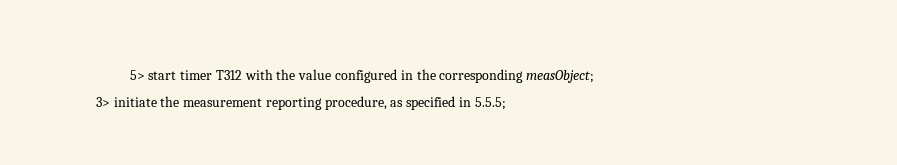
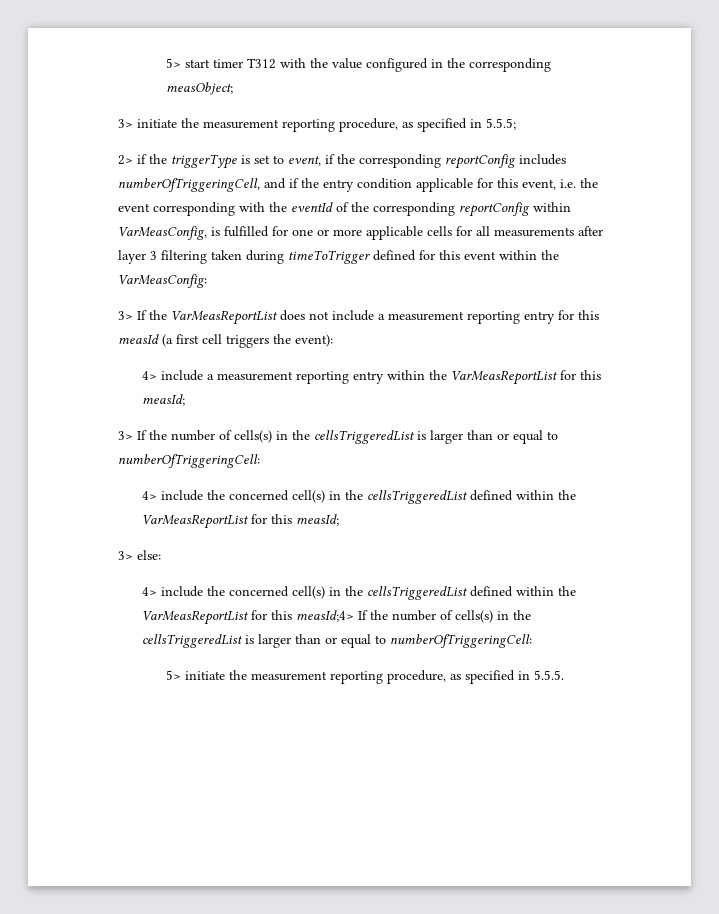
(506, 103) none -> [117,154,566,169] [117,178,598,192] [117,202,571,217] [117,226,603,240] [117,250,559,264] [117,274,207,288] [117,310,599,325] [117,334,333,348] [141,370,601,385] [141,394,185,406] [117,430,558,444] [117,454,260,468] [141,490,576,504] [141,514,339,529] [117,550,161,560] [141,586,576,600] [141,610,531,625] [141,634,532,648] [166,670,565,684] // 2> if the triggerType is set to event, if the corresponding reportConfig includes numberOfTriggeringCell, and if the entry condition applicable for this event, i.e. the event corresponding with the eventId of the corresponding reportConfig within VarMeasConfig, is fulfilled for one or more applicable cells for all measurements after layer 3 filtering taken during timeToTrigger defined for this event within the VarMeasConfig: // 3> If the VarMeasReportList does not include a measurement reporting entry for this measId (a first cell triggers the event): // 4> include a measurement reporting entry within the VarMeasReportList for this measId; // 3> If the number of cells(s) in the cellsTriggeredList is larger than or equal to numberOfTriggeringCell: // 4> include the concerned cell(s) in the cellsTriggeredList defined within the VarMeasReportList for this measId; // 3> else: // 4> include the concerned cell(s) in the cellsTriggeredList defined within the VarMeasReportList for this measId;4> If the number of cells(s) in the cellsTriggeredList is larger than or equal to numberOfTriggeringCell: // 5> initiate the measurement reporting procedure, as specified in 5.5.5.

